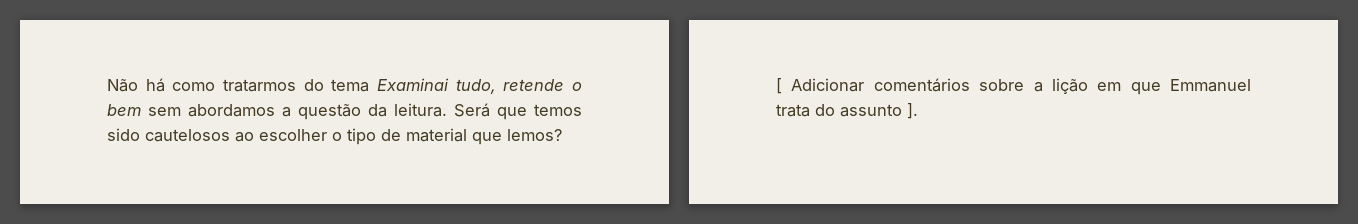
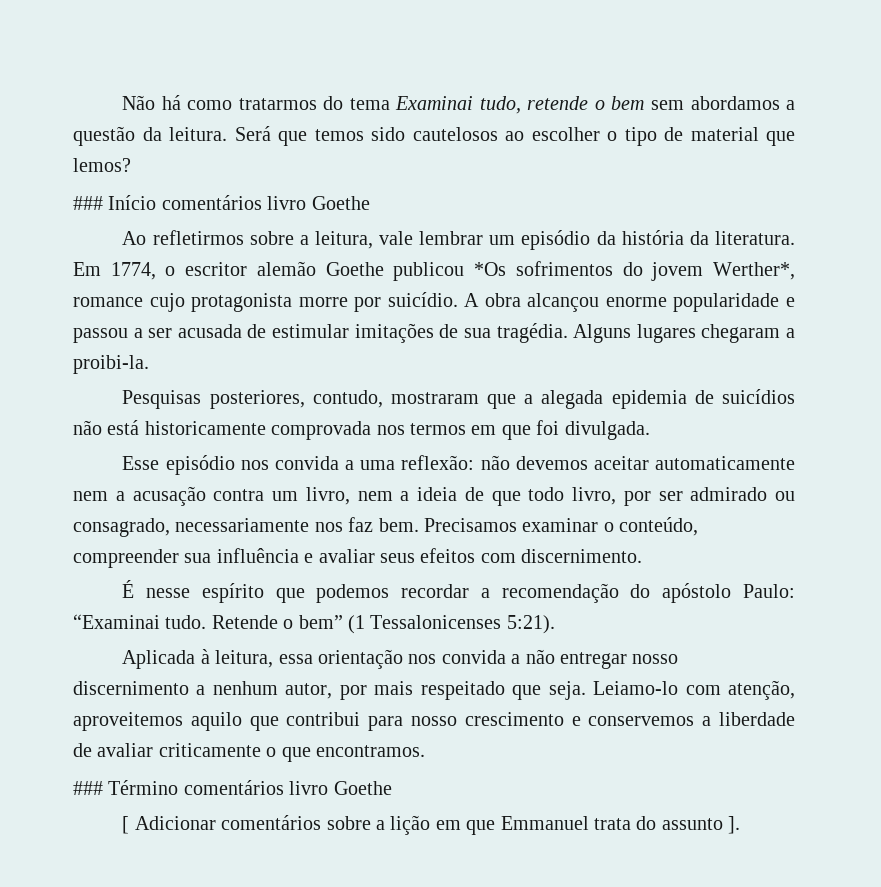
(562, 135) none -> [73,195,370,210] [122,230,795,250] [73,261,796,281] [73,292,795,312] [73,323,795,343] [73,355,149,374] [122,389,796,409] [73,420,650,440] [122,455,795,475] [73,486,795,506] [73,517,699,537] [73,548,643,568] [122,580,796,603] [73,614,555,634] [122,649,679,669] [73,680,795,700] [73,712,795,731] [73,743,425,762] [73,780,392,795] // ### Início comentários livro Goethe // Ao refletirmos sobre a leitura, vale lembrar um episódio da história da literatura. Em 1774, o escritor alemão Goethe publicou *Os sofrimentos do jovem Werther*, romance cujo protagonista morre por suicídio. A obra alcançou enorme popularidade e passou a ser acusada de estimular imitações de sua tragédia. Alguns lugares chegaram a proibi-la. // Pesquisas posteriores, contudo, mostraram que a alegada epidemia de suicídios não está historicamente comprovada nos termos em que foi divulgada. // Esse episódio nos convida a uma reflexão: não devemos aceitar automaticamente nem a acusação contra um livro, nem a ideia de que todo livro, por ser admirado ou consagrado, necessariamente nos faz bem. Precisamos examinar o conteúdo, compreender sua influência e avaliar seus efeitos com discernimento. // É nesse espírito que podemos recordar a recomendação do apóstolo Paulo: “Examinai tudo. Retende o bem” (1 Tessalonicenses 5:21). // Aplicada à leitura, essa orientação nos convida a não entregar nosso discernimento a nenhum autor, por mais respeitado que seja. Leiamo-lo com atenção, aproveitemos aquilo que contribui para nosso crescimento e conservemos a liberdade de avaliar criticamente o que encontramos. // ### Término comentários livro Goethe

